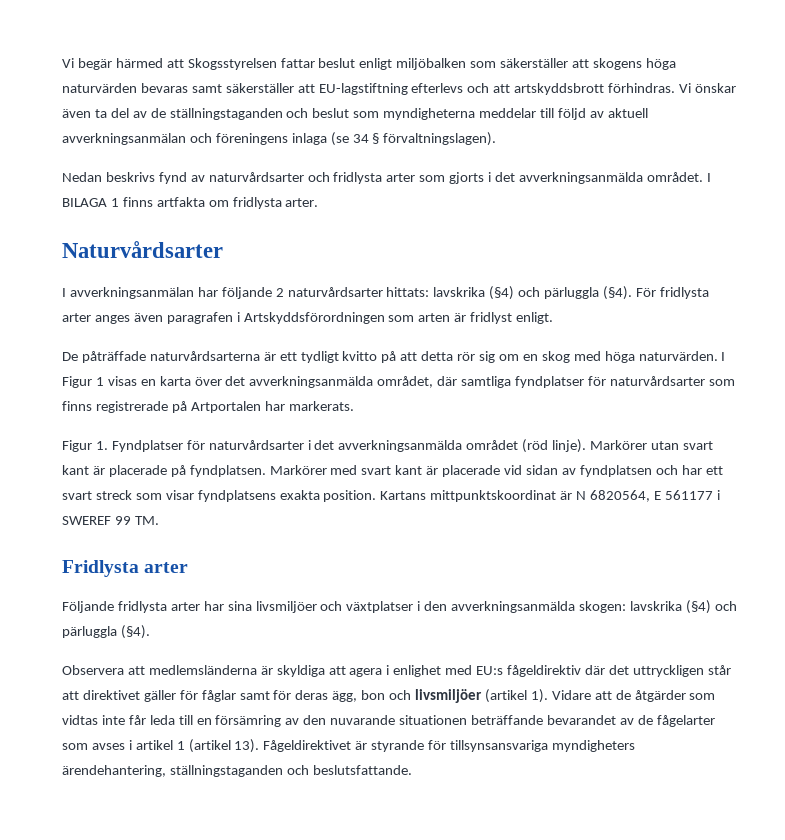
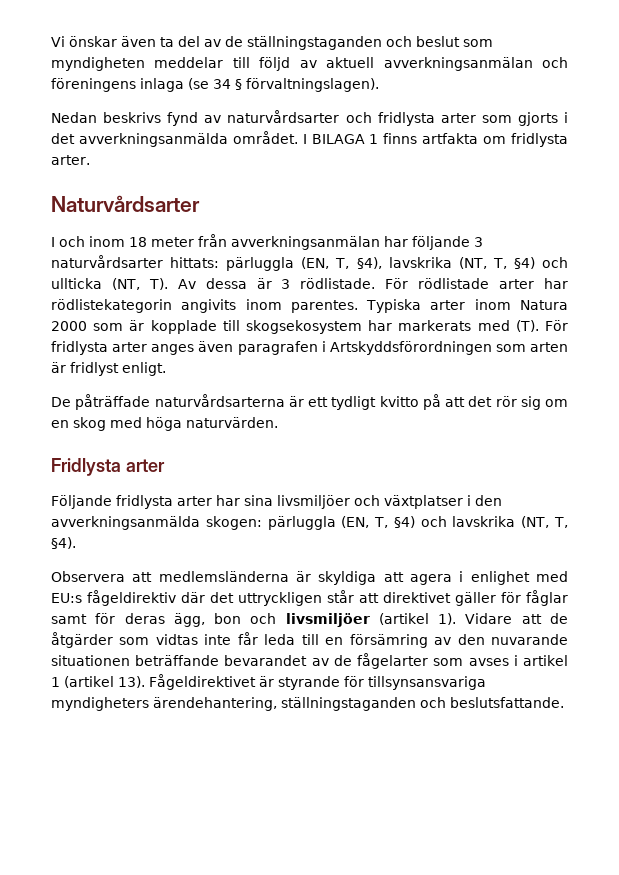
[62,58,676,70] [62,83,692,95] Vi begär härmed att Skogsstyrelsen fattar beslut enligt miljöbalken som säkerställer att skogens höga naturvärden bevaras samt säkerställer att EU-lagstiftning efterlevs och att artskyddsbrott förhindras. Vi -> [51,36,65,47] Vi
[383,108,476,120] myndigheterna -> [51,57,145,71] myndigheten
(66, 292) none -> [59,234,227,247] och inom 18 meter från
[275,288,284,297] 2 -> [474,237,483,247] 3
[433,286,633,300] lavskrika (§4) och pärluggla (§4). -> [226,257,569,271] [51,278,569,290] [51,299,568,313] [51,320,539,334] pärluggla (EN, T, §4), lavskrika (NT, T, §4) och ullticka (NT, T). Av dessa är 3 rödlistade. För rödlistade arter har rödlistekategorin angivits inom parentes. Typiska arter inom Natura 2000 som är kopplade till skogsekosystem har markerats med (T).
[421,351,454,361] detta -> [468,396,493,407] det
[721,352,726,361] [62,376,735,388] [62,401,354,413] [62,439,713,453] [62,465,723,477] [62,490,720,502] [62,516,159,525] I Figur 1 visas en karta över det avverkningsanmälda området, där samtliga fyndplatser för naturvårdsarter som finns registrerade på Artportalen har markerats. // Figur 1. Fyndplatser för naturvårdsarter i det avverkningsanmälda området (röd linje). Markörer utan svart kant är placerade på fyndplatsen. Markörer med svart kant är placerade vid sidan av fyndplatsen och har ett svart streck som visar fyndplatsens exakta position. Kartans mittpunktskoordinat är N 6820564, E 561177 i SWEREF 99 TM. -> (278, 422) none
[629,600,737,614] [62,625,150,639] lavskrika (§4) och pärluggla (§4). -> [267,516,568,530] [51,537,76,549] pärluggla (EN, T, §4) och lavskrika (NT, T, §4).

